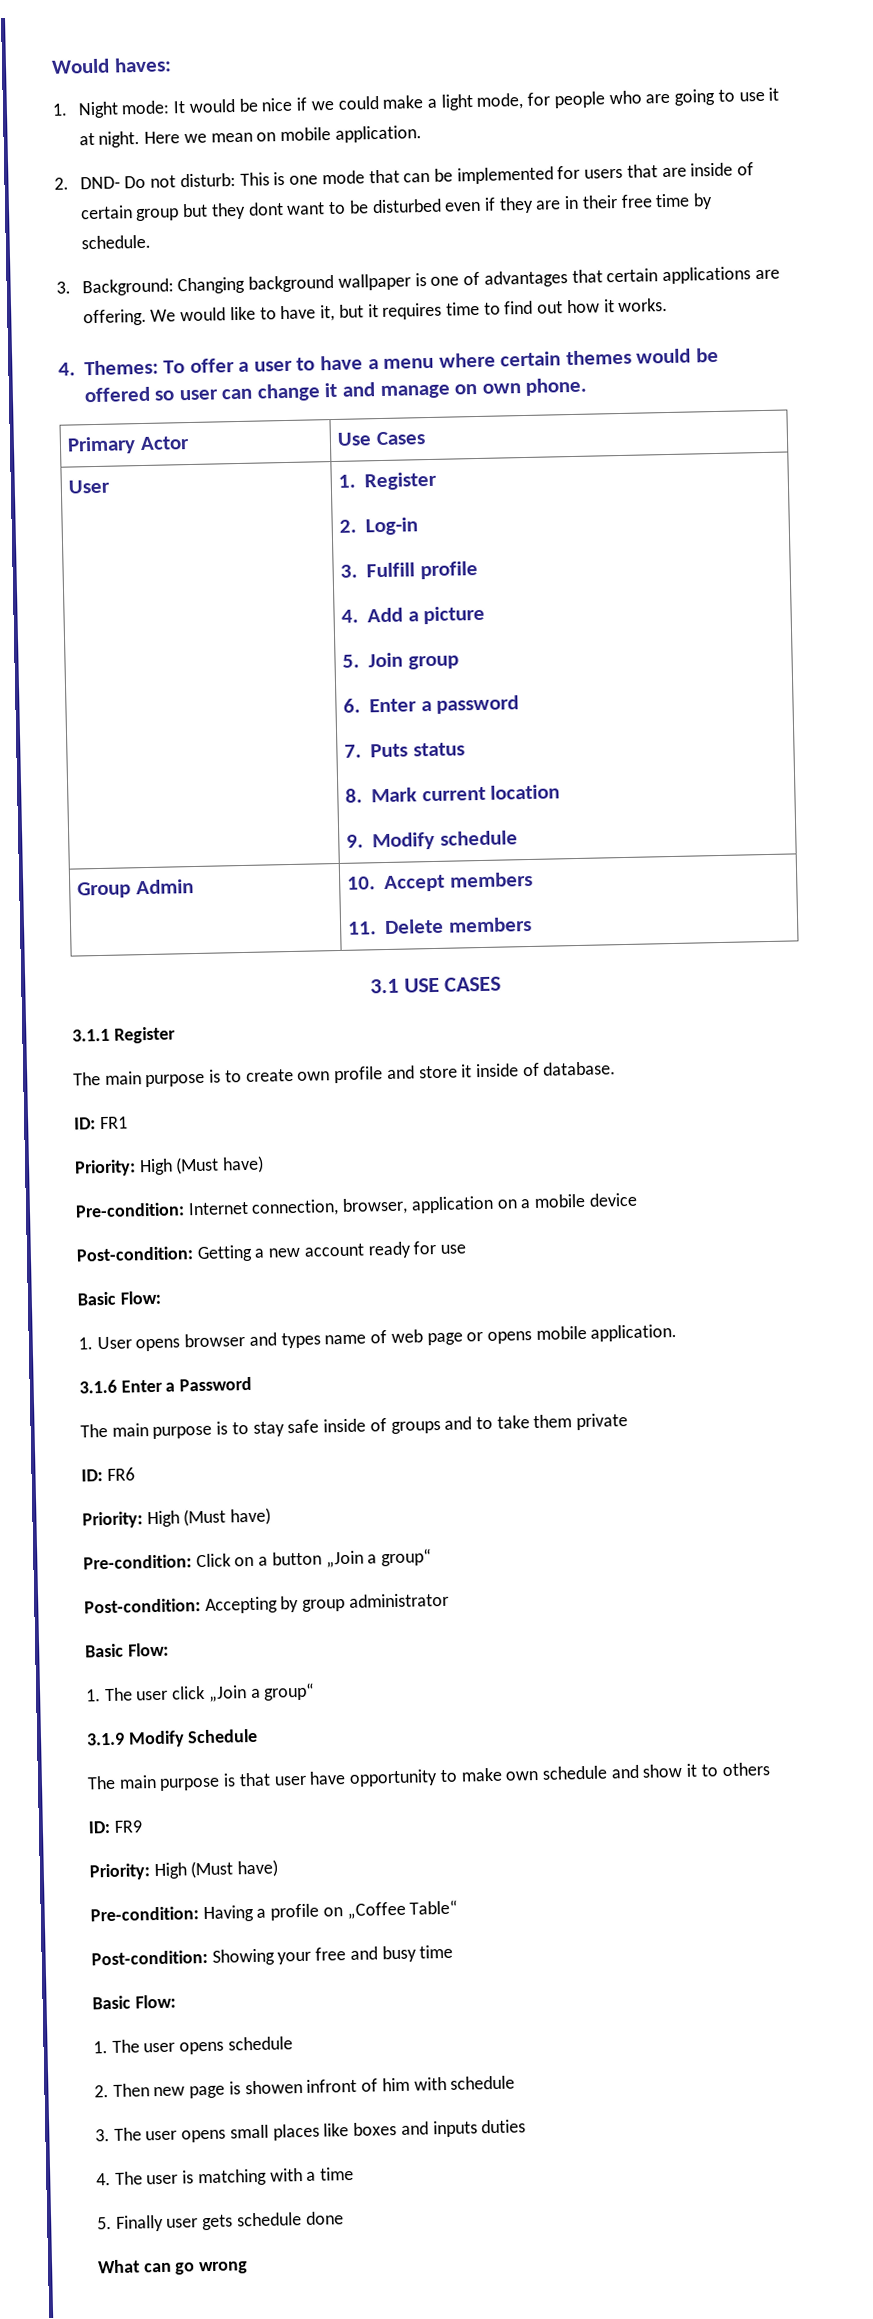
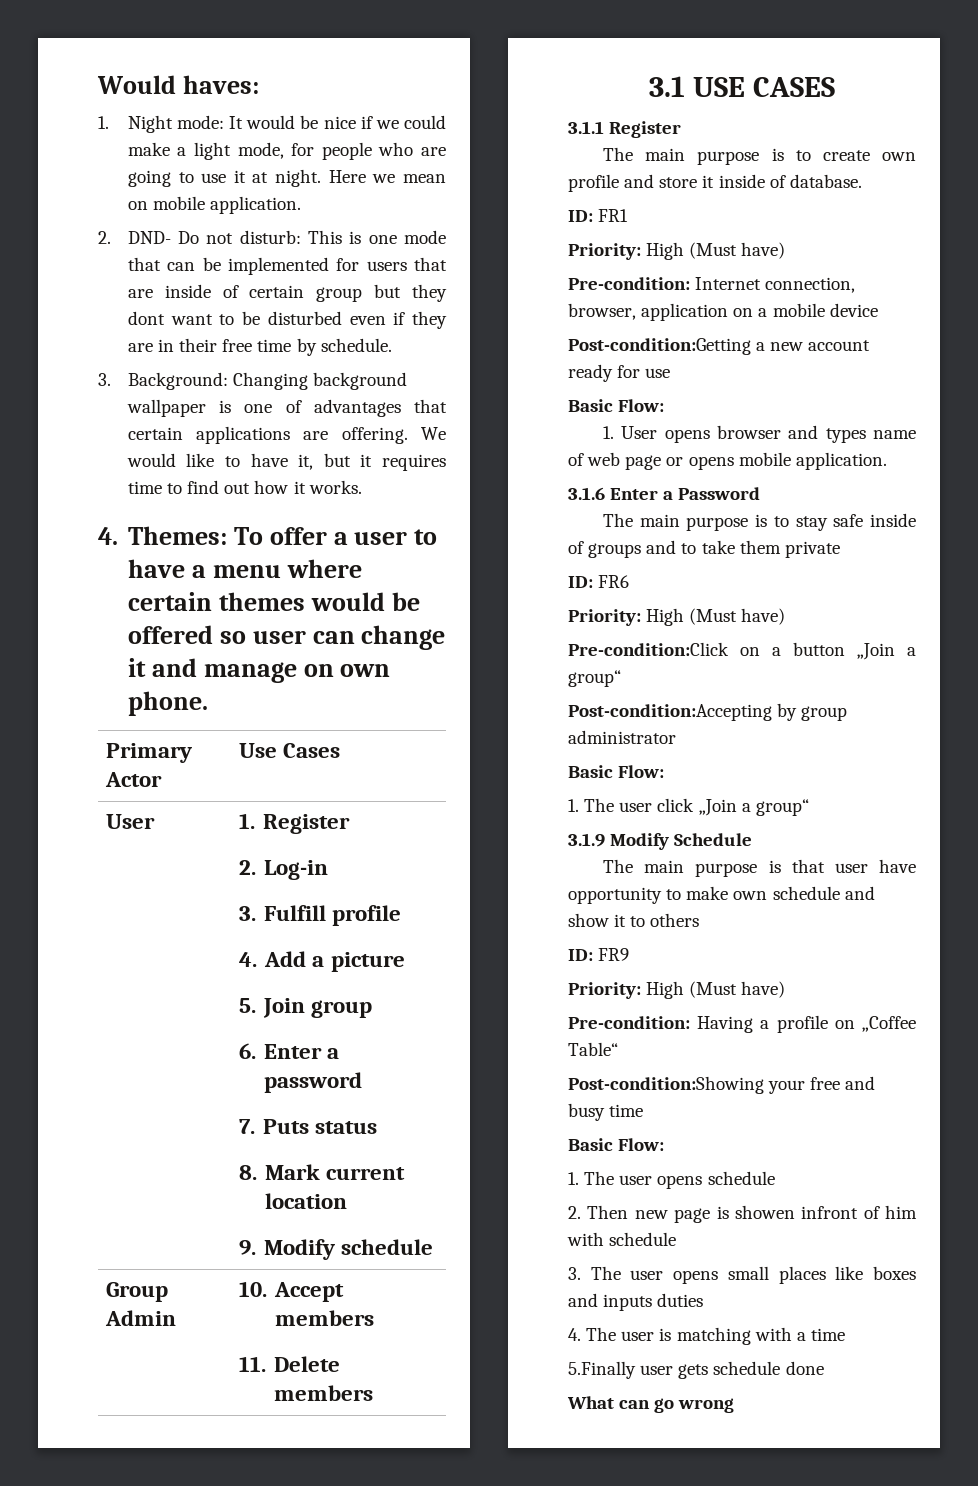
[76,1244,253,1263] Post-condition: Getting -> [568,338,751,355] Post-condition:Getting
[83,1553,231,1570] Pre-condition: Click -> [568,642,729,656] Pre-condition:Click
[84,1596,278,1614] Post-condition: Accepting -> [568,704,772,721] Post-condition:Accepting
[91,1948,275,1966] Post-condition: Showing -> [568,1076,764,1094] Post-condition:Showing
[97,2214,164,2232] 5. Finally -> [568,1361,636,1379] 5.Finally

